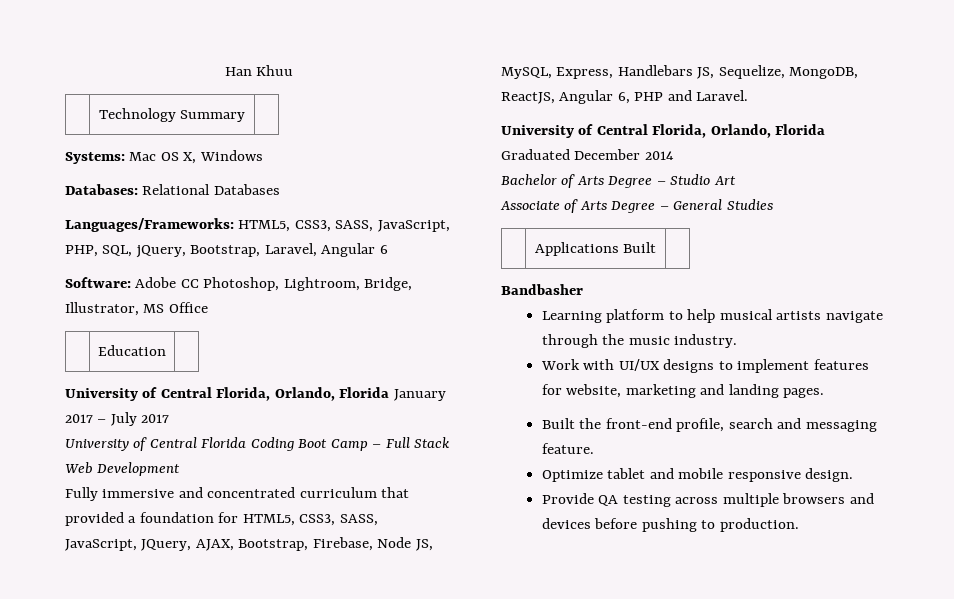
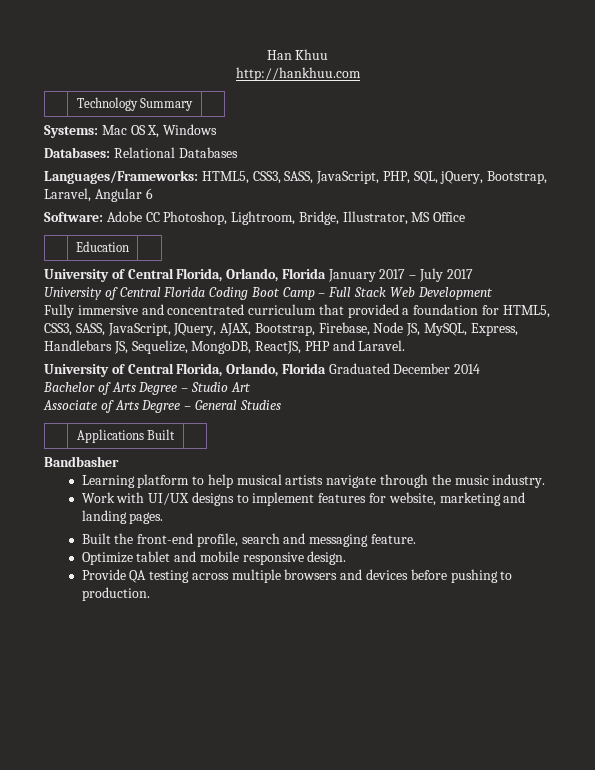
(294, 70) none -> [235,67,361,81] // http://hankhuu.com
[559,90,630,104] Angular 6, -> (302, 347) none

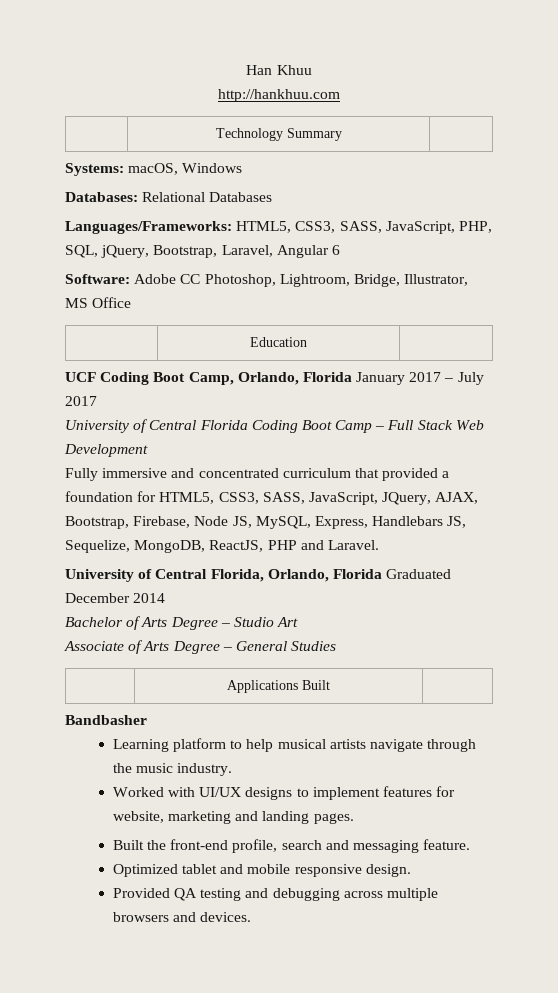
[101,125,160,138] Mac OS X, -> [128,163,179,175] macOS,
[44,268,223,282] University of Central Florida, -> [65,372,234,385] UCF Coding Boot Camp,
[81,492,115,503] Work -> [112,787,164,797] Worked
[81,552,133,565] Optimize -> [112,864,178,877] Optimized
[81,569,126,580] Provide -> [112,888,170,898] Provided
(190, 576) none -> [245,888,340,901] and debugging
[366,569,513,583] [81,587,150,601] devices before pushing to production. -> [200,912,252,922] devices.

